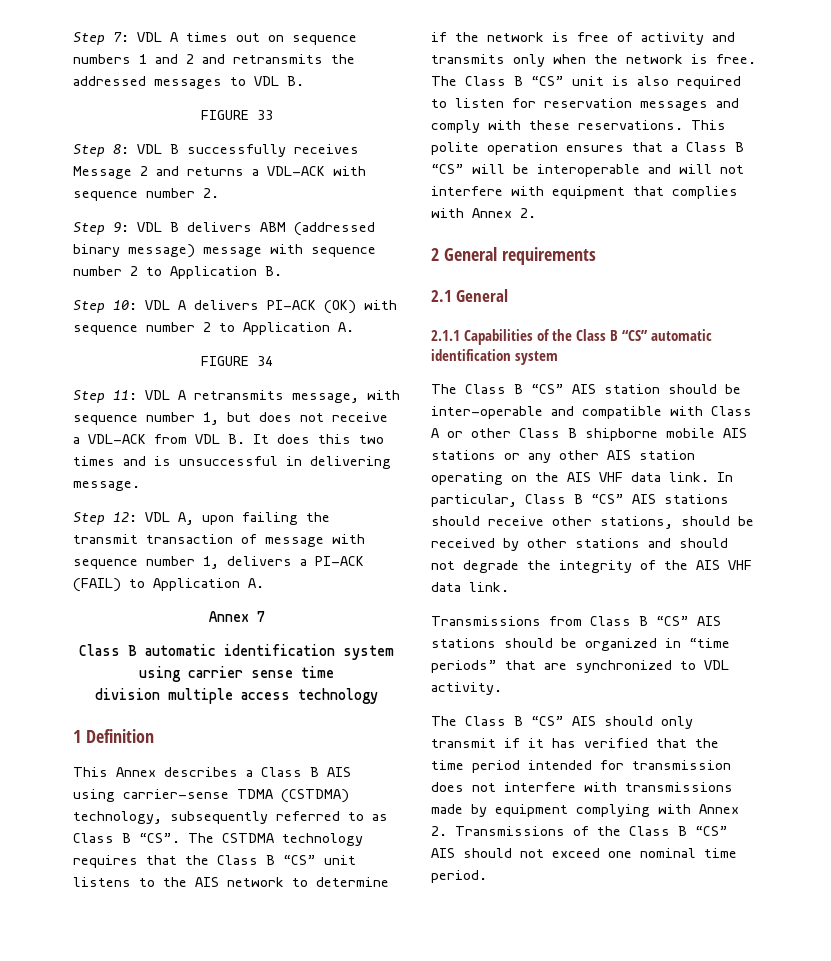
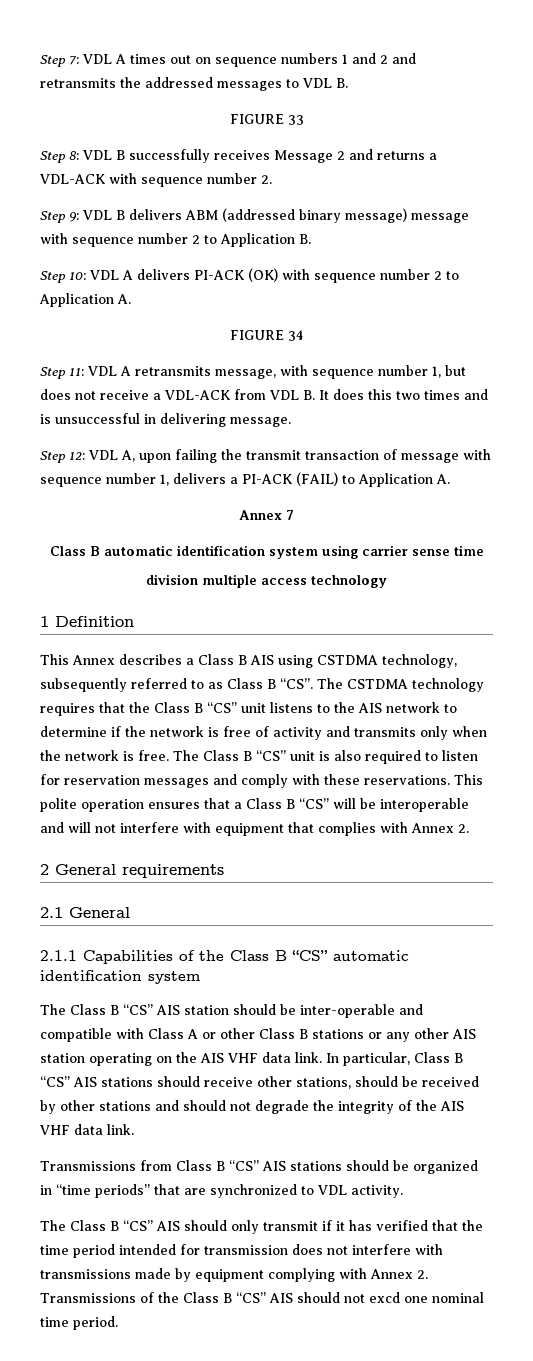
[123,789,349,803] carrier-sense TDMA (CSTDMA) -> [317,655,378,665] CSTDMA
[585,428,747,441] shipborne mobile AIS -> (308, 1034) none
[552,848,600,858] exceed -> [369,1292,400,1303] excd

